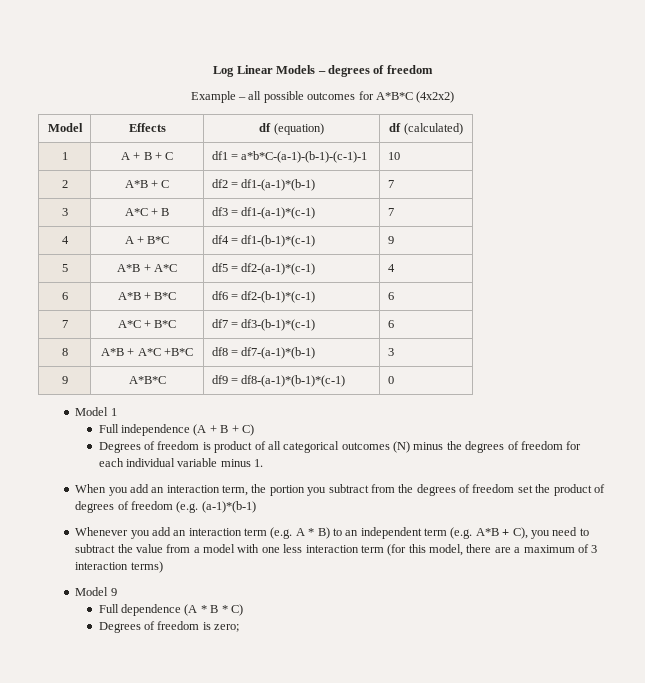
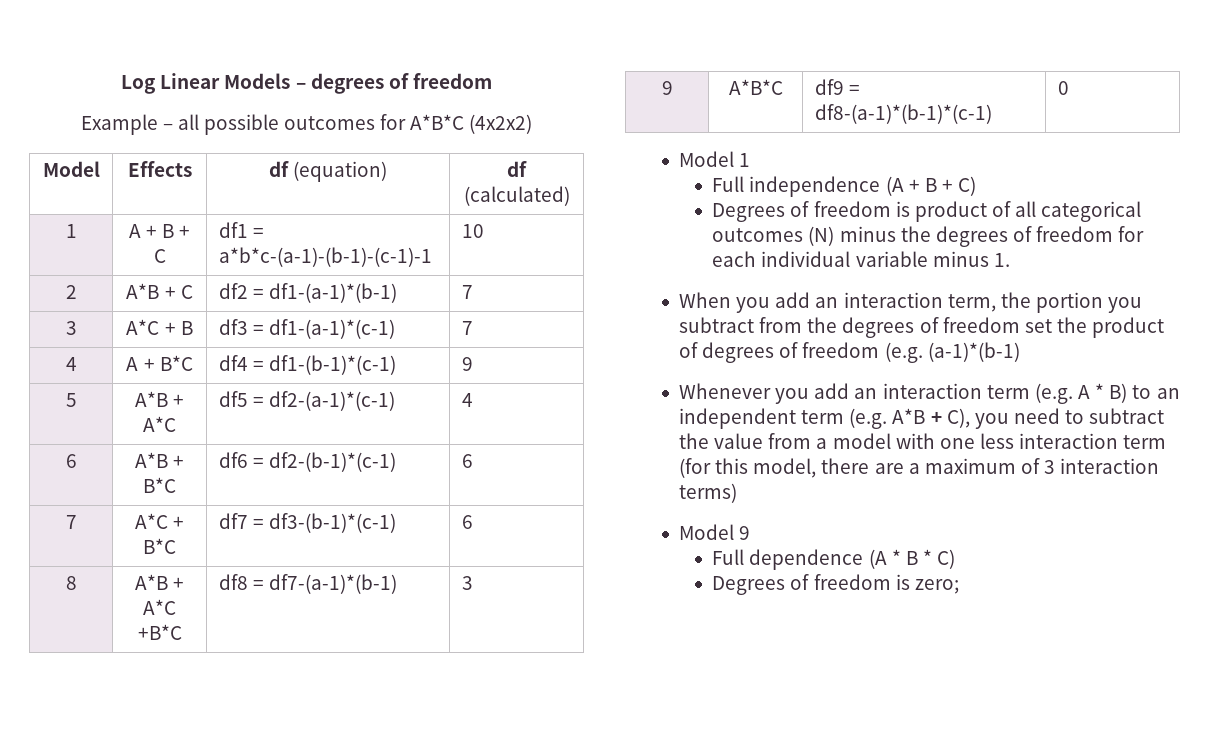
[241,151,368,163] a*b*C-(a-1)-(b-1)-(c-1)-1 -> [218,247,432,267] a*b*c-(a-1)-(b-1)-(c-1)-1

